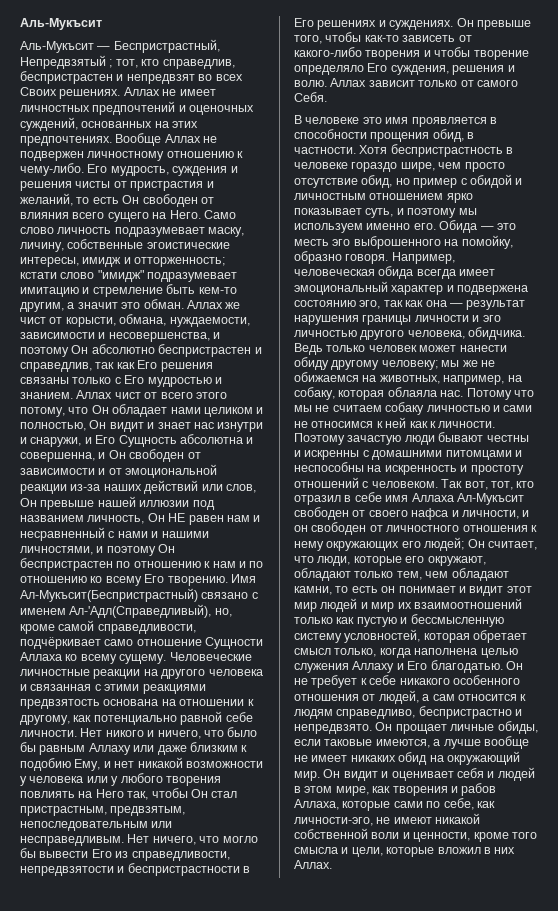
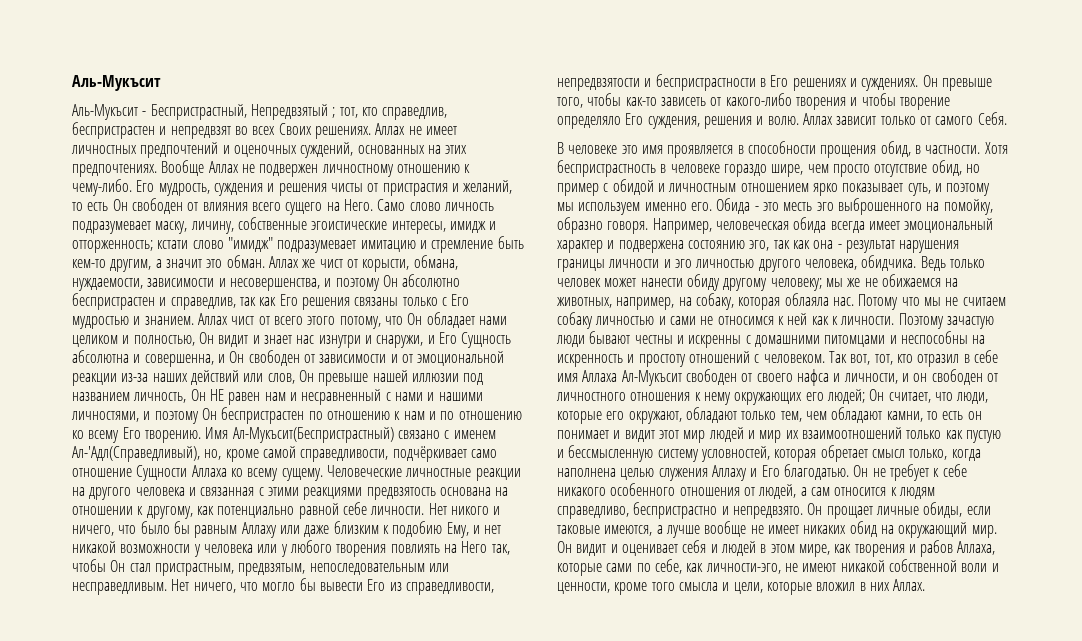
[97,46,111,50] — -> [142,111,147,116] -
[480,226,494,230] — -> [754,206,759,211] -
[449,303,463,307] — -> [837,244,842,249] -

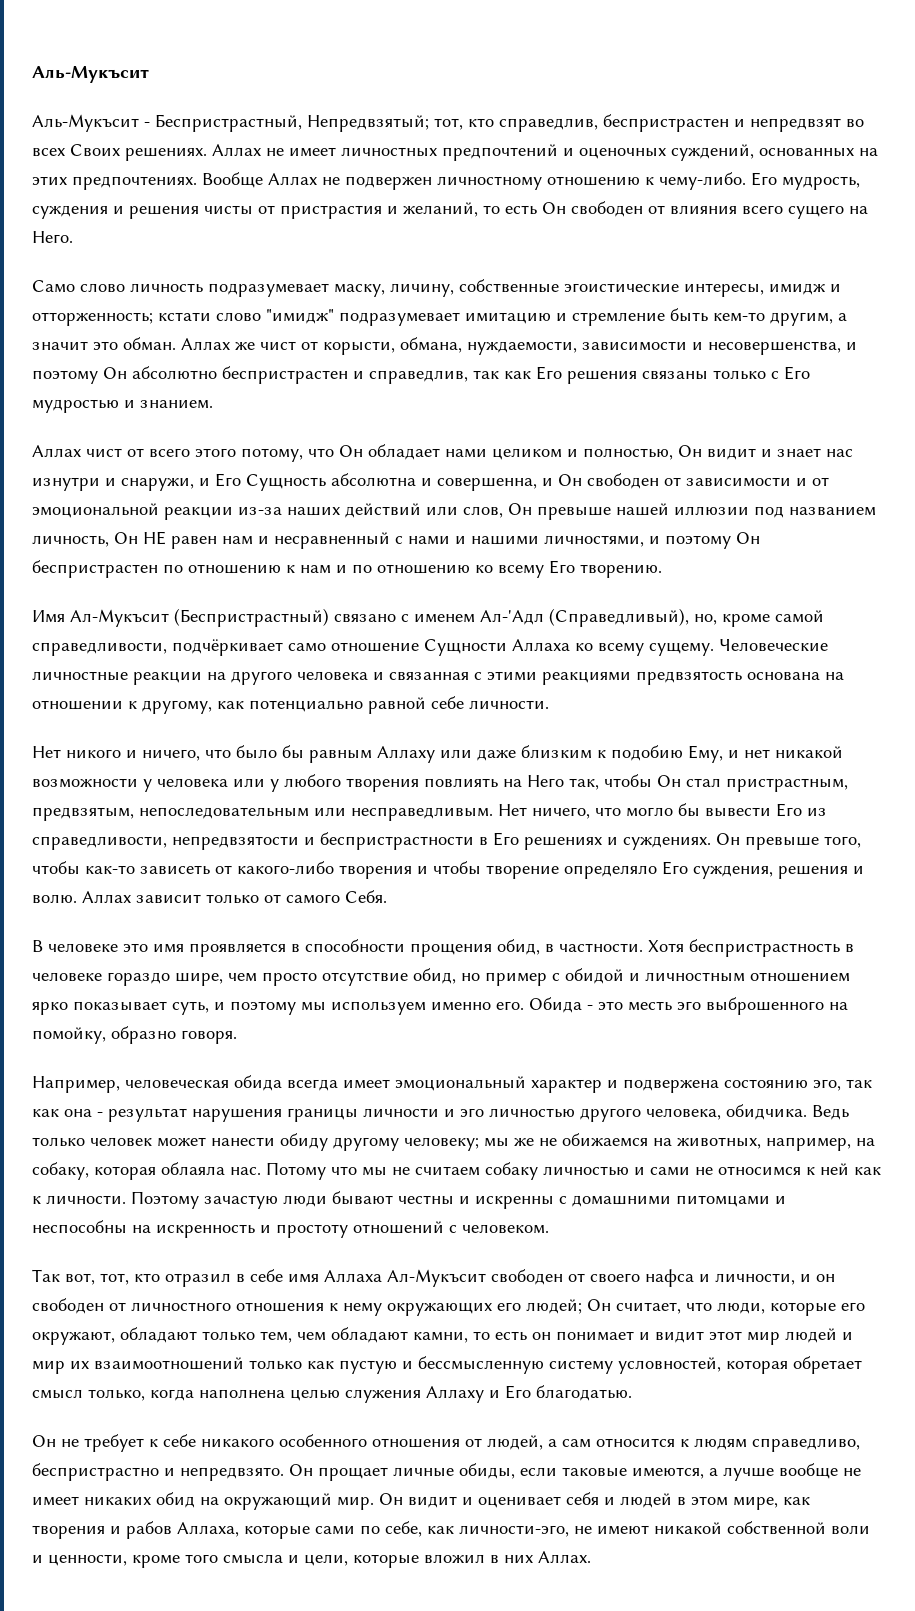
[250,104,336,120] Непредвзятый ; -> [307,115,429,132] Непредвзятый;
(373, 205) none -> (73, 237) //
(194, 320) none -> (213, 404) //
[205,427,394,443] Имя Ал-Мукъсит(Беспристрастный) -> [32,608,329,627] // Имя Ал-Мукъсит (Беспристрастный)
[72,446,200,462] Ал-'Адл(Справедливый), -> [480,608,689,627] Ал-'Адл (Справедливый),
(425, 510) none -> (549, 704) //
(649, 227) none -> (237, 1037) //
(825, 358) none -> (549, 1229) //
(849, 472) none -> (632, 1393) //

